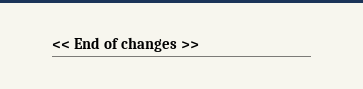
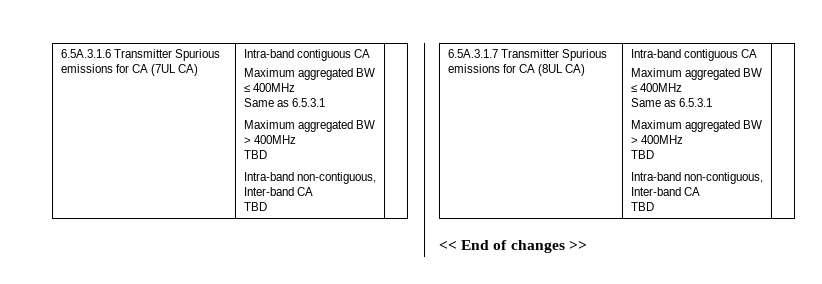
(52, 45) none -> [60,49,220,61] [60,64,198,76] [243,49,370,61] [243,68,375,80] [243,83,295,92] [243,98,325,107] [243,120,375,132] [243,135,296,144] [243,150,267,159] [243,172,376,184] [243,187,313,196] [243,202,267,211] [447,49,607,61] [447,64,585,76] [630,49,757,61] [630,68,762,80] [630,83,682,92] [630,98,712,107] [630,120,762,132] [630,135,683,144] [630,150,654,159] [630,172,763,184] [630,187,700,196] [630,202,654,211] 6.5A.3.1.6 Transmitter Spurious emissions for CA (7UL CA) | Intra-band contiguous CA // Maximum aggregated BW ≤ 400MHz // Same as 6.5.3.1 // Maximum aggregated BW > 400MHz // TBD // Intra-band non-contiguous, Inter-band CA // TBD | // 6.5A.3.1.7 Transmitter Spurious emissions for CA (8UL CA) | Intra-band contiguous CA // Maximum aggregated BW ≤ 400MHz // Same as 6.5.3.1 // Maximum aggregated BW > 400MHz // TBD // Intra-band non-contiguous, Inter-band CA // TBD | //

